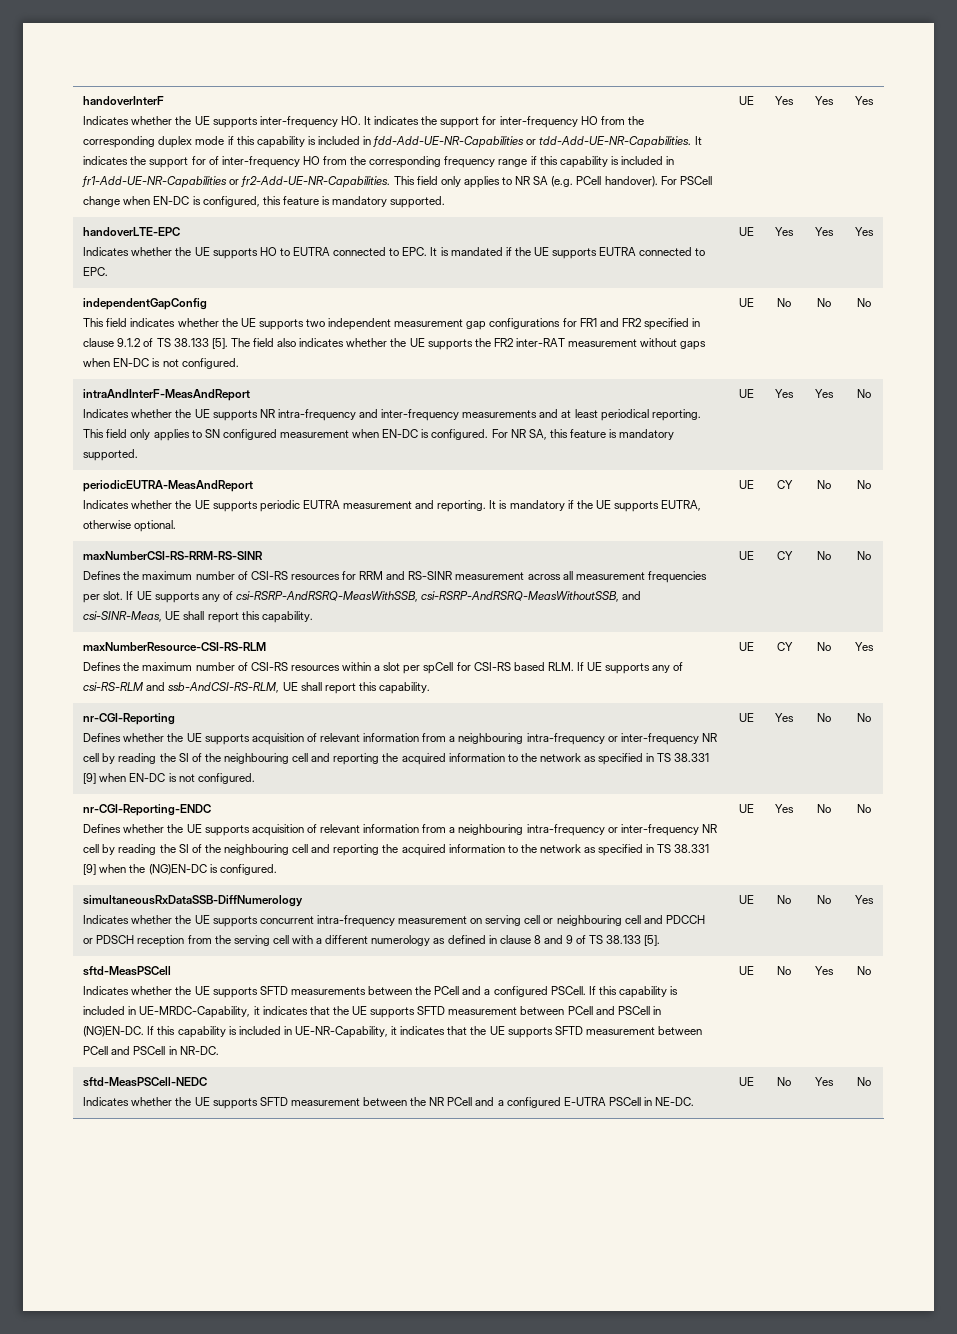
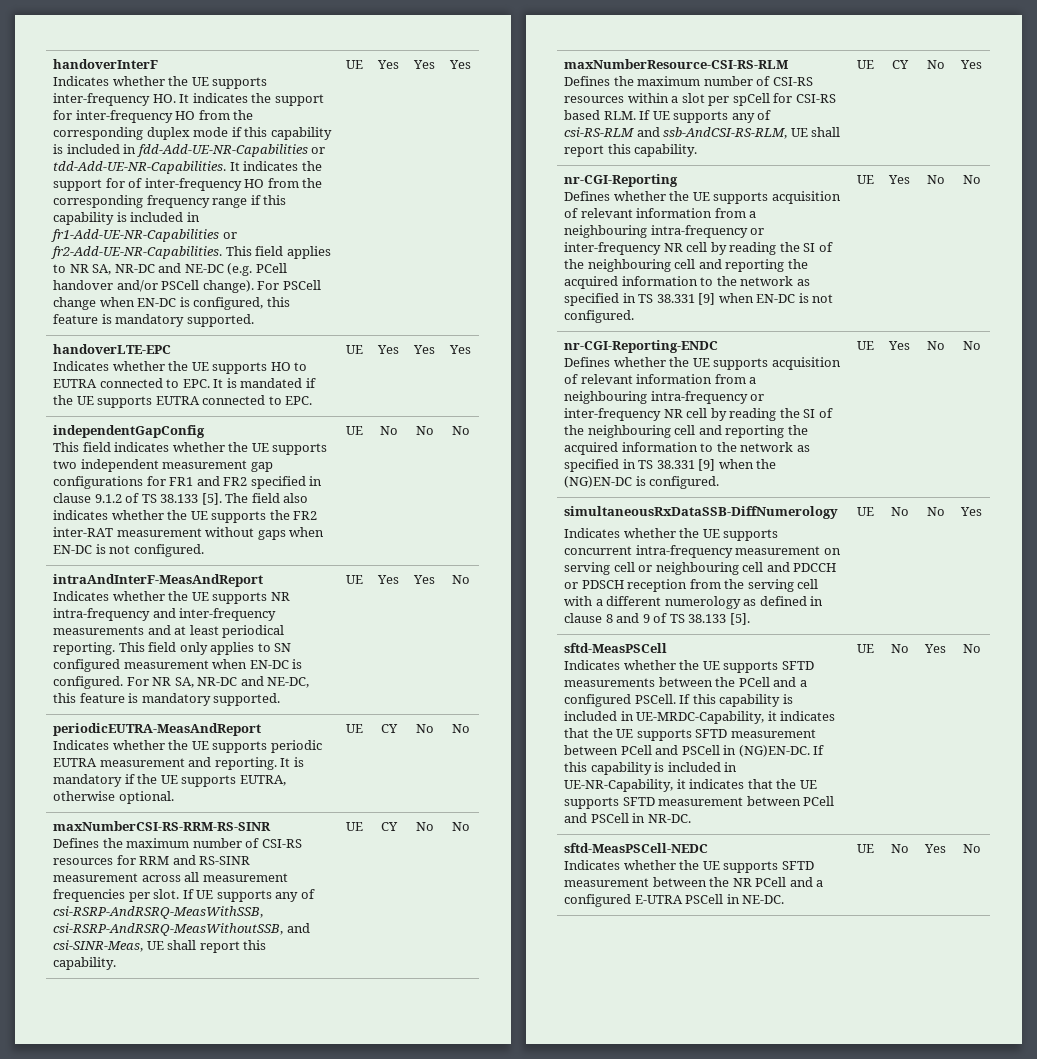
[440,176,461,187] only -> (284, 251) none
[533,176,658,187] SA (e.g. PCell handover). -> [92,263,287,276] [53,280,254,293] SA, NR-DC and NE-DC (e.g. PCell handover and/or PSCell change).
(547, 434) none -> [197,676,310,688] NR-DC and NE-DC,

